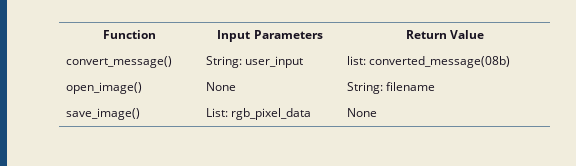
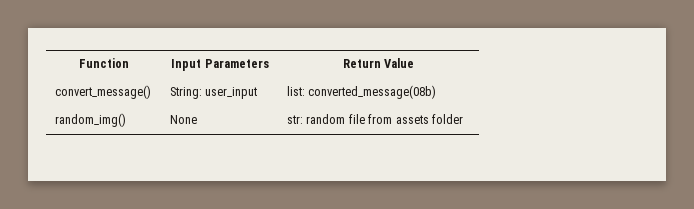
[65,82,142,94] open_image() -> [55,113,127,127] random_img()
[346,82,436,94] [65,108,140,120] [205,108,312,120] [346,108,377,117] String: filename // save_image() | List: rgb_pixel_data | None -> [287,114,463,124] str: random file from assets folder

